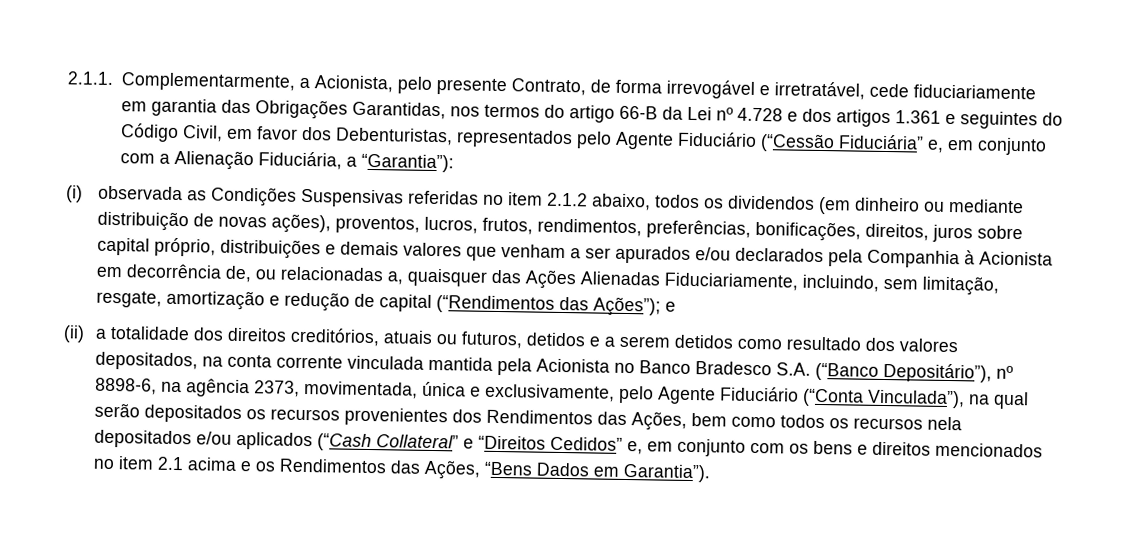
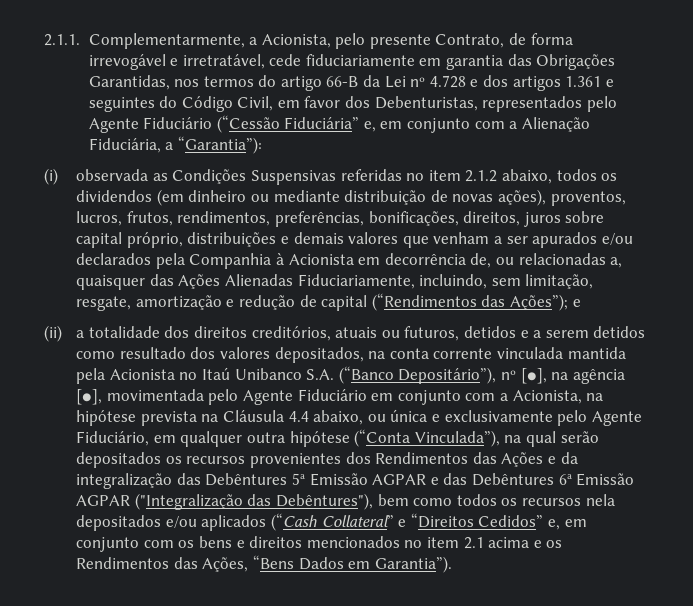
[639,360,773,376] Banco Bradesco -> [201,367,302,380] Itaú Unibanco
[95,377,158,395] 8898-6, -> [520,368,547,384] [●],
[254,380,800,405] 2373, movimentada, única e exclusivamente, pelo Agente Fiduciário -> [76,389,604,405] [76,409,642,426] [76,431,350,447] [●], movimentada pelo Agente Fiduciário em conjunto com a Acionista, na hipótese prevista na Cláusula 4.4 abaixo, ou única e exclusivamente pelo Agente Fiduciário, em qualquer outra hipótese
[631,411,688,431] Ações, -> [501,452,578,467] [76,473,635,489] [76,493,373,510] Ações e da integralização das Debêntures 5ª Emissão AGPAR e das Debêntures 6ª Emissão AGPAR ("Integralização das Debêntures"),

